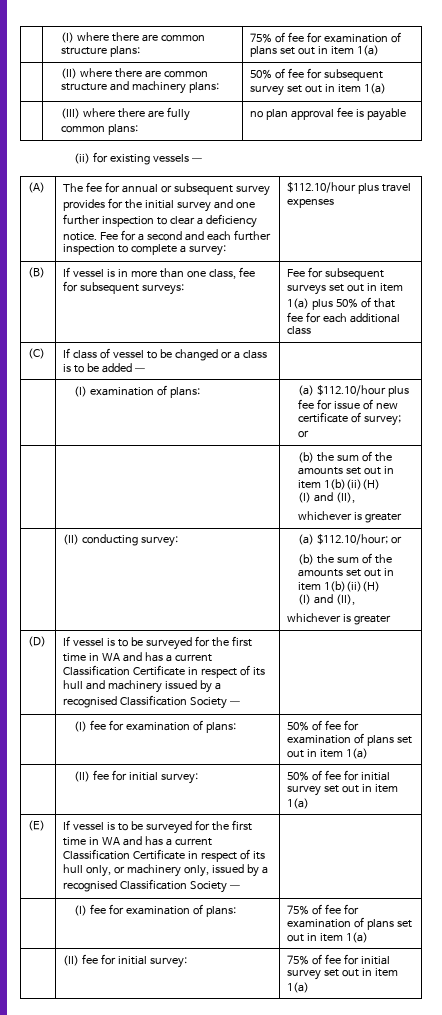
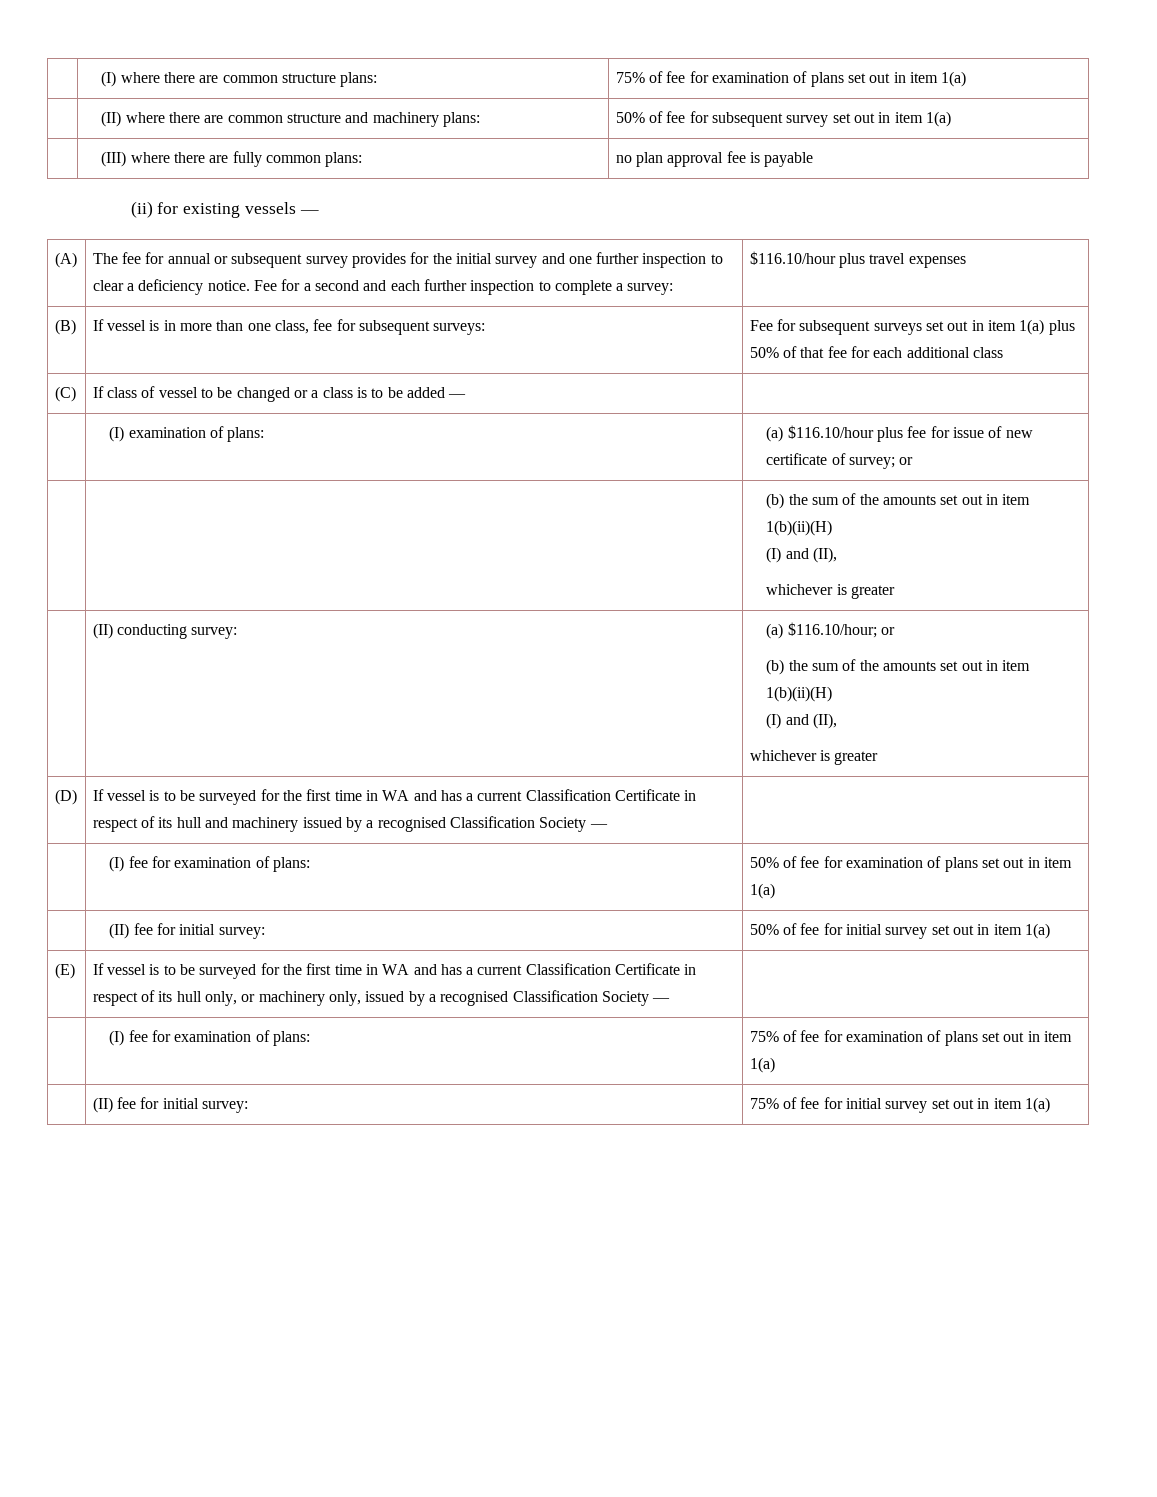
[287,182,357,193] $112.10/hour -> [749,251,836,265] $116.10/hour
[316,385,386,396] $112.10/hour -> [787,425,874,439] $116.10/hour
[316,534,388,545] $112.10/hour; -> [787,622,877,638] $116.10/hour;

